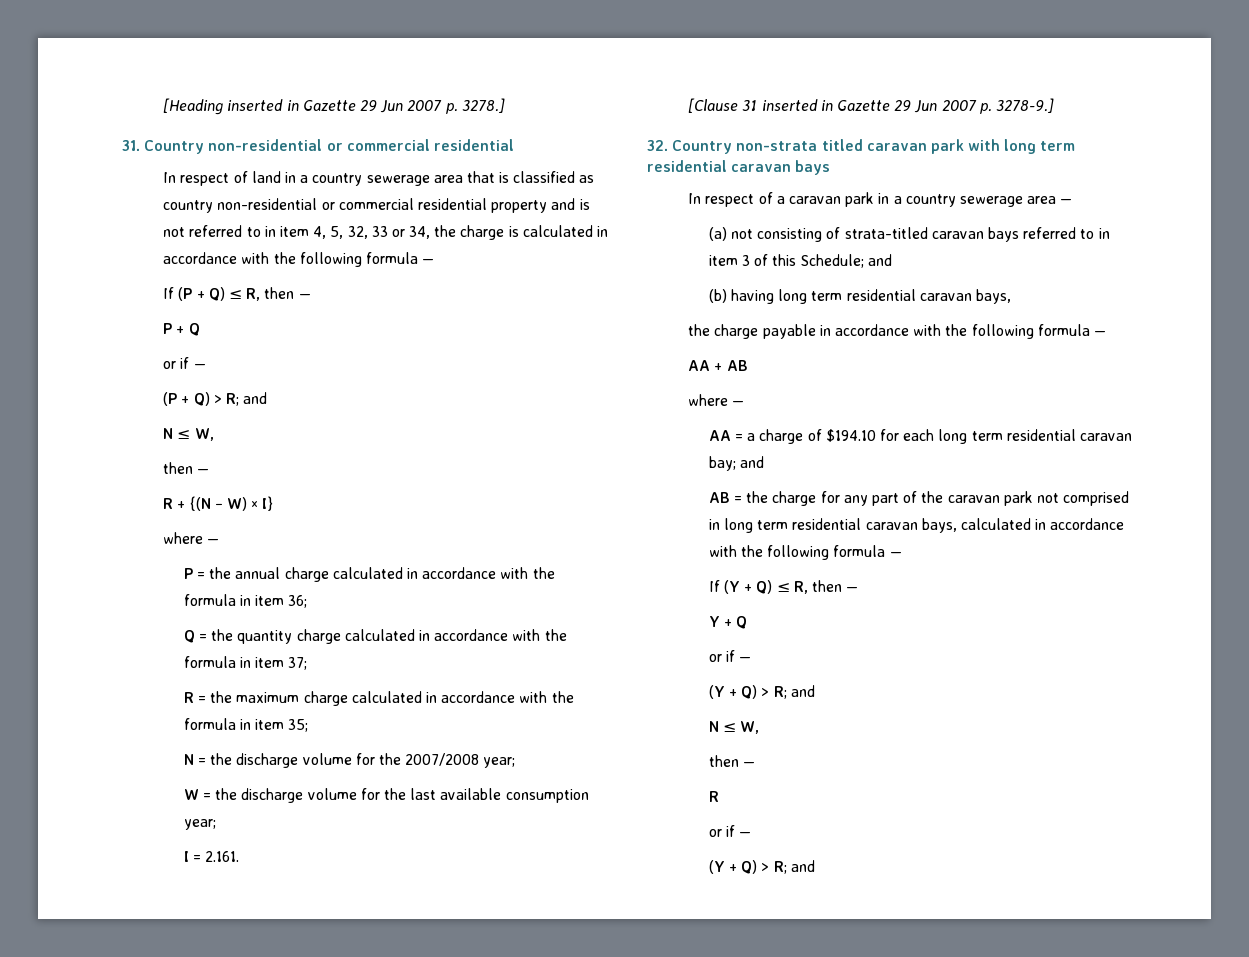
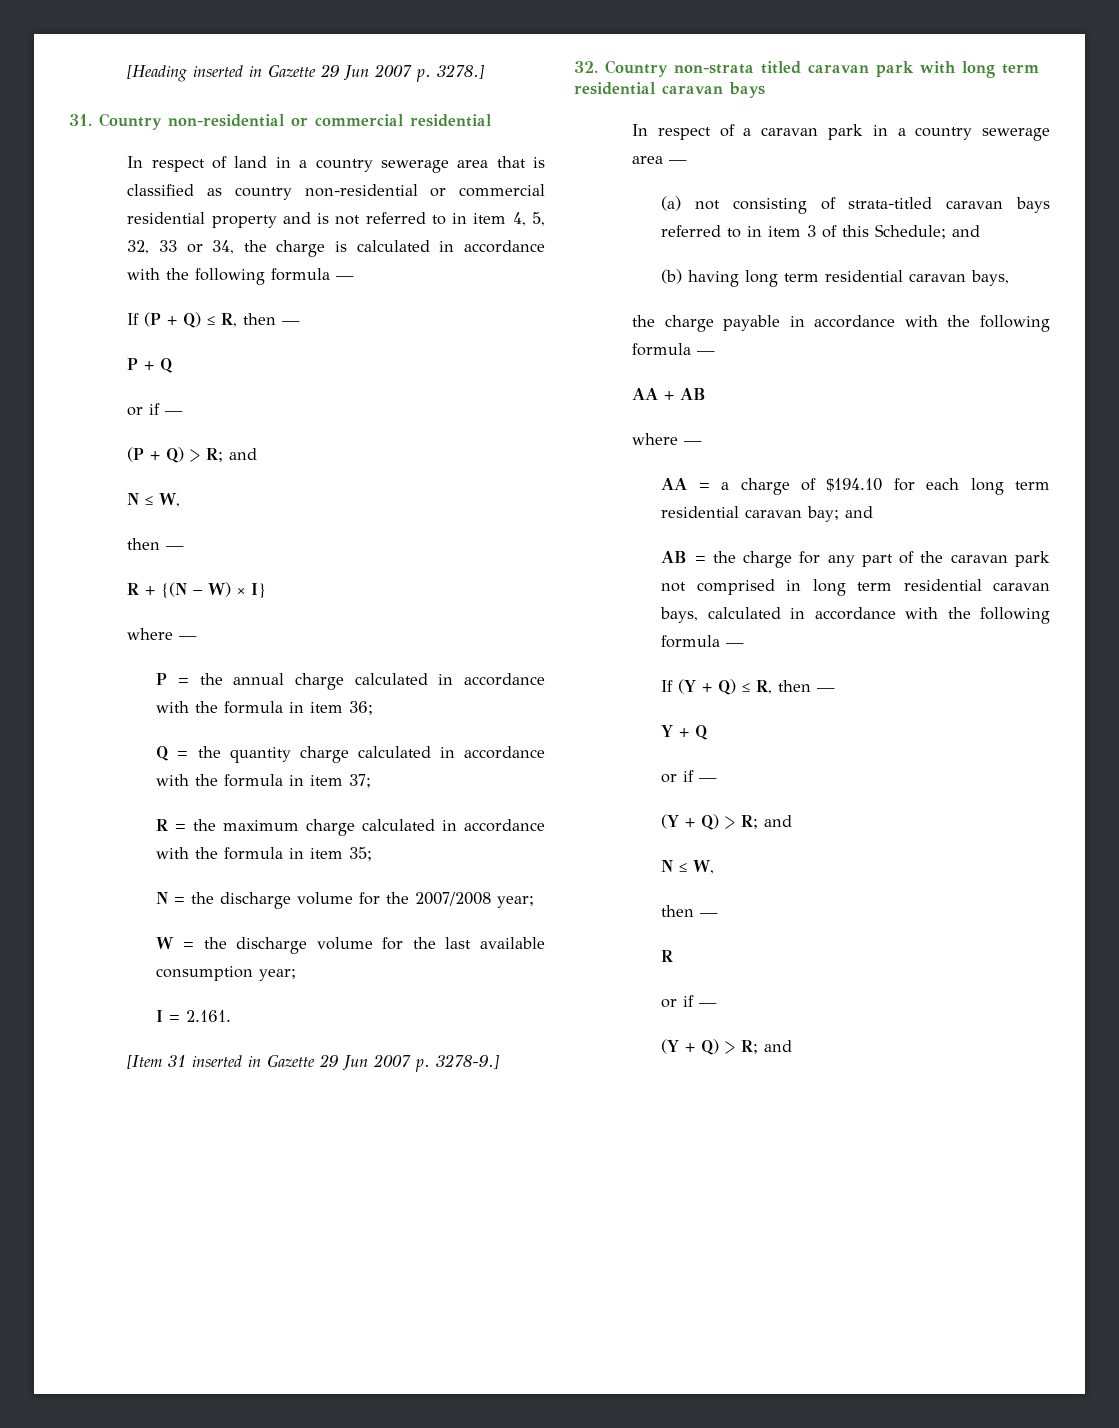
[688,98,739,113] [Clause -> [127,1054,163,1069] [Item

